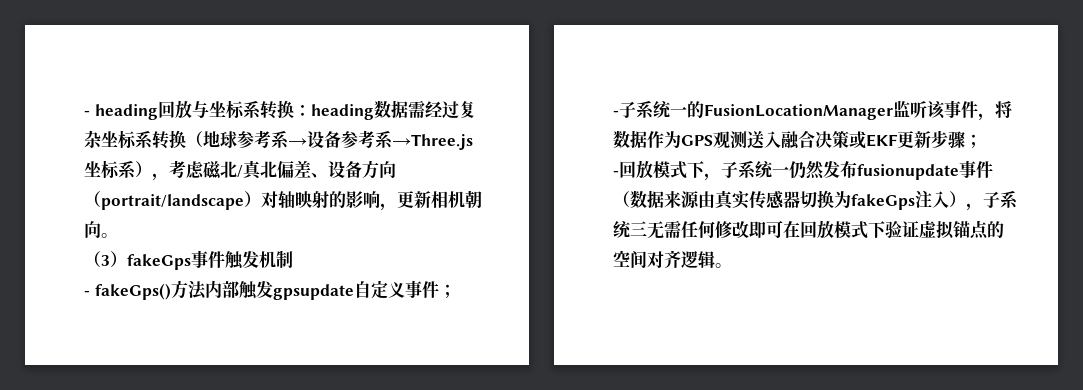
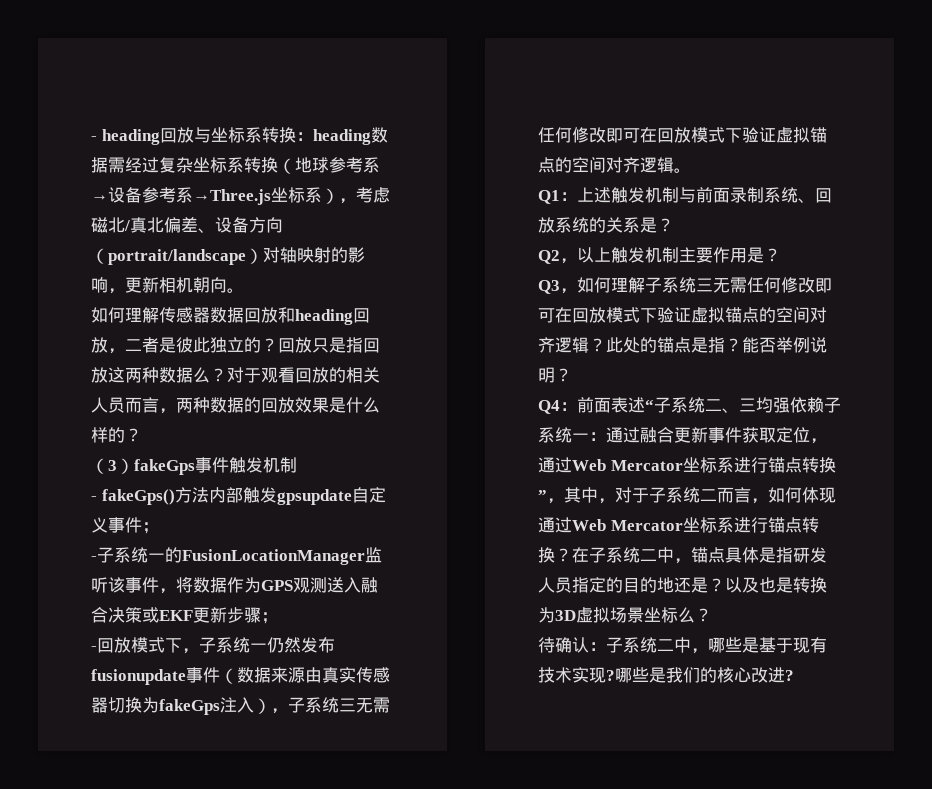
(118, 235) none -> [91,307,370,325] [91,337,380,354] [91,367,380,383] [91,397,380,414] [91,427,142,443] // 如何理解传感器数据回放和heading回放，二者是彼此独立的？回放只是指回放这两种数据么？对于观看回放的相关人员而言，两种数据的回放效果是什么样的？
(732, 265) none -> [538,187,832,204] [538,217,674,233] [538,247,781,264] [538,277,832,294] [538,307,827,323] [538,337,827,353] [538,367,572,383] [538,397,841,414] [538,427,827,444] [538,457,836,473] [538,487,836,504] [538,517,819,533] [538,547,827,564] [538,577,827,593] [538,607,712,623] [538,637,827,654] [538,667,794,683] // Q1：上述触发机制与前面录制系统、回放系统的关系是？ // Q2，以上触发机制主要作用是？ // Q3，如何理解子系统三无需任何修改即可在回放模式下验证虚拟锚点的空间对齐逻辑？此处的锚点是指？能否举例说明？ // Q4：前面表述“子系统二、三均强依赖子系统一：通过融合更新事件获取定位，通过Web Mercator坐标系进行锚点转换”，其中，对于子系统二而言，如何体现通过Web Mercator坐标系进行锚点转换？在子系统二中，锚点具体是指研发人员指定的目的地还是？以及也是转换为3D虚拟场景坐标么？ // 待确认：子系统二中，哪些是基于现有技术实现?哪些是我们的核心改进?

